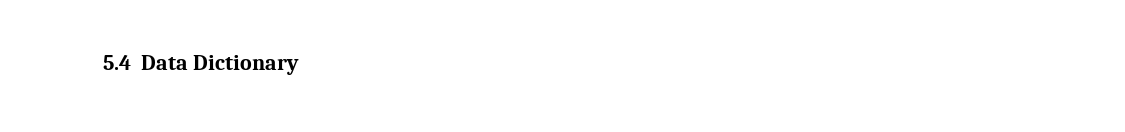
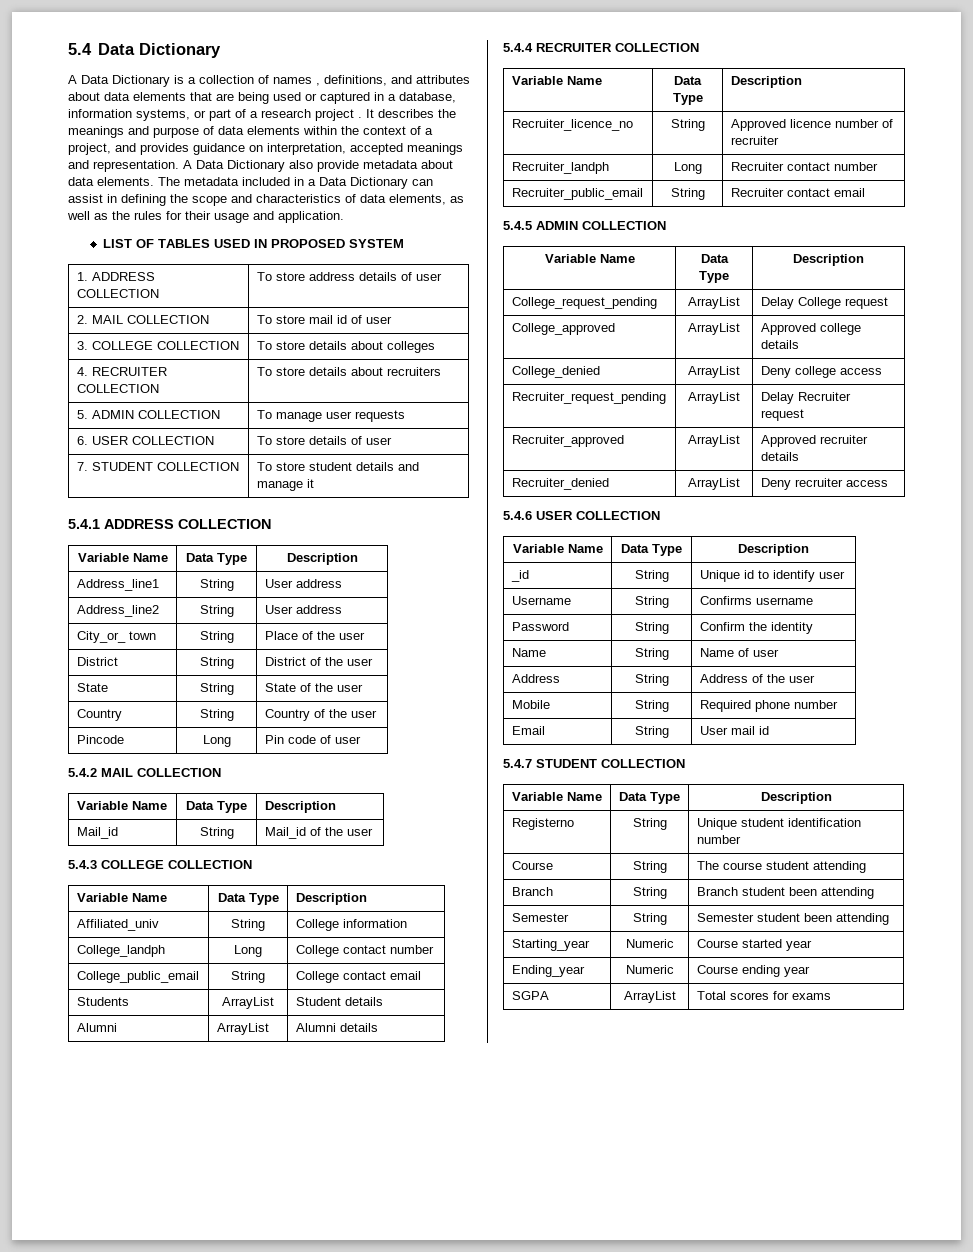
(300, 65) none -> [68,75,470,87] [68,92,456,104] [68,109,456,121] [68,126,433,138] [68,143,463,155] [68,160,453,172] [68,177,433,189] [68,194,464,206] [67,211,344,223] [102,239,404,248] [76,272,155,281] [76,289,159,298] [256,272,442,281] [76,315,209,324] [256,315,392,324] [76,341,239,350] [256,341,435,353] [76,367,167,376] [76,384,159,393] [256,367,441,376] [76,410,220,419] [256,410,405,422] [76,436,214,445] [256,436,392,445] [76,462,239,471] [256,462,419,471] [256,479,314,491] [68,519,271,529] [77,553,168,562] [186,553,248,565] [286,553,358,565] [76,579,159,591] [199,579,234,591] [264,579,342,588] [76,605,159,617] [199,605,234,617] [264,605,342,614] [76,631,156,643] [199,631,234,643] [264,631,365,640] [76,657,118,666] [199,657,234,669] [264,657,373,666] [76,683,108,692] [199,683,234,695] [264,683,363,692] [76,709,122,721] [199,709,234,721] [264,709,377,721] [76,735,124,744] [202,735,231,747] [264,735,361,744] [68,768,221,777] [76,801,167,810] [186,801,248,813] [264,801,336,813] [76,827,118,839] [199,827,234,839] [264,827,373,839] [68,860,252,869] [76,893,167,902] [217,893,279,905] [295,893,367,905] [76,919,159,931] [231,919,265,931] [295,919,407,931] [76,945,165,957] [234,945,262,957] [295,945,434,957] [76,971,199,983] [231,971,265,983] [295,971,421,983] [76,997,129,1006] [222,997,274,1009] [295,997,383,1006] [76,1023,117,1032] [216,1023,269,1035] [295,1023,378,1032] [503,43,699,52] [511,76,602,85] [674,76,702,85] [672,93,703,105] [730,76,802,88] [511,119,633,131] [670,119,705,131] [730,119,893,131] [730,136,779,145] [511,162,609,174] [673,162,702,174] [730,162,878,171] [511,188,643,200] [670,188,705,200] [730,188,865,197] [503,221,666,230] [544,254,635,263] [700,254,729,263] [699,271,729,283] [793,254,864,266] [511,297,657,309] [688,297,740,309] [760,297,888,309] [511,323,615,335] [688,323,740,335] [760,323,861,335] [760,340,799,349] [511,366,600,378] [688,366,740,378] [760,366,882,378] [511,392,666,404] [688,392,740,404] [760,392,851,404] [760,409,804,421] [511,435,624,447] [688,435,740,447] [760,435,868,447] [760,452,799,461] [511,478,609,490] [688,478,740,490] [760,478,888,490] [503,511,660,520] [512,544,603,553] [621,544,682,556] [738,544,809,556] [510,570,529,582] [634,570,669,582] [699,570,845,582] [511,596,571,605] [634,596,669,608] [699,596,813,605] [511,622,569,631] [634,622,669,634] [699,622,813,634] [511,648,546,657] [634,648,669,660] [699,648,779,657] [511,674,560,683] [634,674,669,686] [699,674,815,683] [511,700,550,709] [634,700,669,712] [699,700,838,712] [511,726,545,735] [634,726,669,738] [699,726,769,735] [503,759,685,768] [512,792,602,801] [619,792,680,804] [760,792,832,804] [511,818,574,830] [632,818,667,830] [696,818,861,830] [696,835,741,844] [511,861,553,870] [632,861,667,873] [696,861,866,873] [511,887,553,896] [632,887,667,899] [696,887,874,899] [511,913,569,922] [632,913,667,925] [696,913,889,925] [511,939,590,951] [625,939,674,948] [696,939,812,951] [511,965,585,977] [625,965,674,974] [696,965,810,977] [511,991,549,1000] [623,991,676,1003] [696,991,831,1000] // A Data Dictionary is a collection of names , definitions, and attributes about data elements that are being used or captured in a database, information systems, or part of a research project . It describes the meanings and purpose of data elements within the context of a project, and provides guidance on interpretation, accepted meanings and representation. A Data Dictionary also provide metadata about data elements. The metadata included in a Data Dictionary can assist in defining the scope and characteristics of data elements, as well as the rules for their usage and application. // LIST OF TABLES USED IN PROPOSED SYSTEM // 1. ADDRESS COLLECTION | To store address details of user // 2. MAIL COLLECTION | To store mail id of user // 3. COLLEGE COLLECTION | To store details about colleges // 4. RECRUITER COLLECTION | To store details about recruiters // 5. ADMIN COLLECTION | To manage user requests // 6. USER COLLECTION | To store details of user // 7. STUDENT COLLECTION | To store student details and manage it // 5.4.1 ADDRESS COLLECTION // Variable Name | Data Type | Description // Address_line1 | String | User address // Address_line2 | String | User address // City_or_ town | String | Place of the user // District | String | District of the user // State | String | State of the user // Country | String | Country of the user // Pincode | Long | Pin code of user // 5.4.2 MAIL COLLECTION // Variable Name | Data Type | Description // Mail_id | String | Mail_id of the user // 5.4.3 COLLEGE COLLECTION // Variable Name | Data Type | Description // Affiliated_univ | String | College information // College_landph | Long | College contact number // College_public_email | String | College contact email // Students | ArrayList | Student details // Alumni | ArrayList | Alumni details // 5.4.4 RECRUITER COLLECTION // Variable Name | Data Type | Description // Recruiter_licence_no | String | Approved licence number of recruiter // Recruiter_landph | Long | Recruiter contact number // Recruiter_public_email | String | Recruiter contact email // 5.4.5 ADMIN COLLECTION // Variable Name | Data Type | Description // College_request_pending | ArrayList | Delay College request // College_approved | ArrayList | Approved college details // College_denied | ArrayList | Deny college access // Recruiter_request_pending | ArrayList | Delay Recruiter request // Recruiter_approved | ArrayList | Approved recruiter details // Recruiter_denied | ArrayList | Deny recruiter access // 5.4.6 USER COLLECTION // Variable Name | Data Type | Description // _id | String | Unique id to identify user // Username | String | Confirms username // Password | String | Confirm the identity // Name | String | Name of user // Address | String | Address of the user // Mobile | String | Required phone number // Email | String | User mail id // 5.4.7 STUDENT COLLECTION // Variable Name | Data Type | Description // Registerno | String | Unique student identification number // Course | String | The course student attending // Branch | String | Branch student been attending // Semester | String | Semester student been attending // Starting_year | Numeric | Course started year // Ending_year | Numeric | Course ending year // SGPA | ArrayList | Total scores for exams

